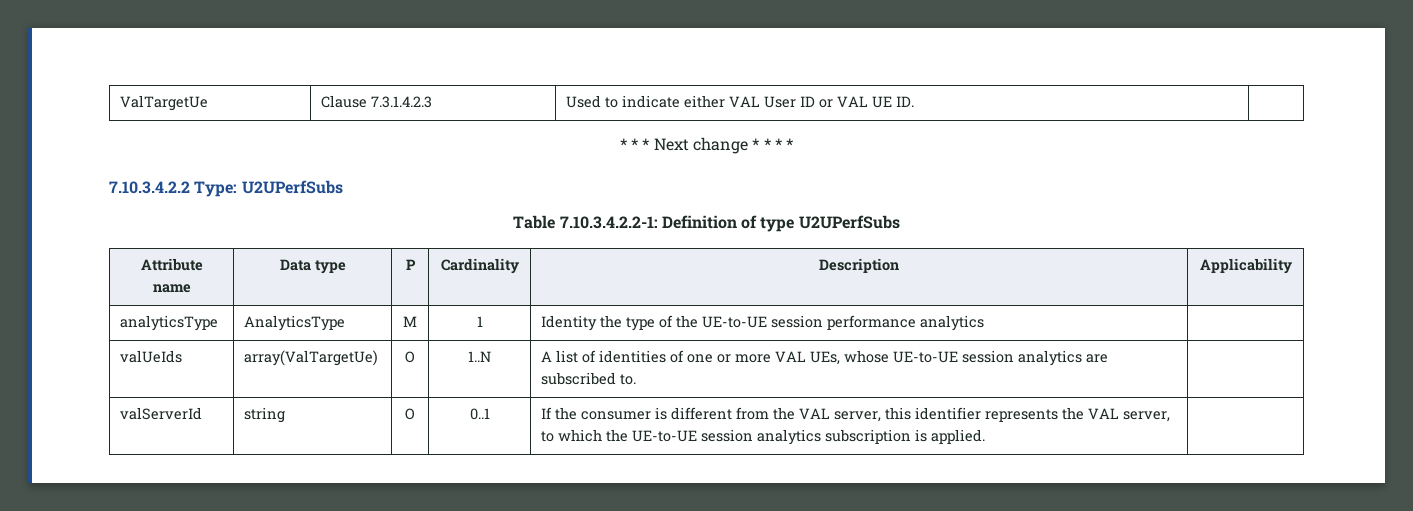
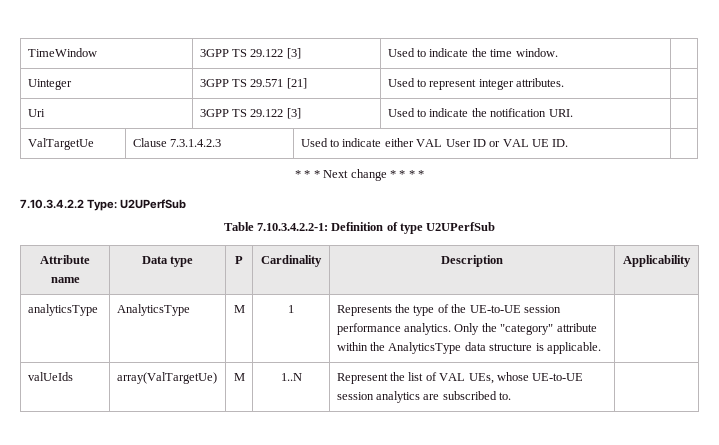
(120, 103) none -> [27,48,97,57] [199,48,301,59] [387,48,558,57] [27,79,72,90] [199,78,307,89] [387,78,565,90] [27,109,45,117] [199,108,301,119] [387,108,573,117] TimeWindow | 3GPP TS 29.122 [3] | Used to indicate the time window. | // Uinteger | 3GPP TS 29.571 [21] | Used to represent integer attributes. | // Uri | 3GPP TS 29.122 [3] | Used to indicate the notification URI. | //
[241,180,343,194] U2UPerfSubs -> [120,199,187,209] U2UPerfSub
[798,215,900,229] U2UPerfSubs -> [426,222,496,231] U2UPerfSub
[541,315,598,331] Identity -> [336,305,392,316] Represents
[920,315,985,331] analytics -> [404,323,597,335] [336,342,601,354] analytics. Only the "category" attribute within the AnalyticsType data structure is applicable.
[405,351,415,363] O -> [233,373,245,381] M
[541,350,772,363] A list of identities of one or more -> [336,372,437,384] Represent the list of
[120,407,203,420] [244,407,286,423] [405,408,415,420] [469,408,490,420] [541,407,1171,422] [541,429,986,445] // valServerId | string | O | 0..1 | If the consumer is different from the VAL server, this identifier represents the VAL server, to which the UE-to-UE session analytics subscription is applied. | -> (512, 396) none

